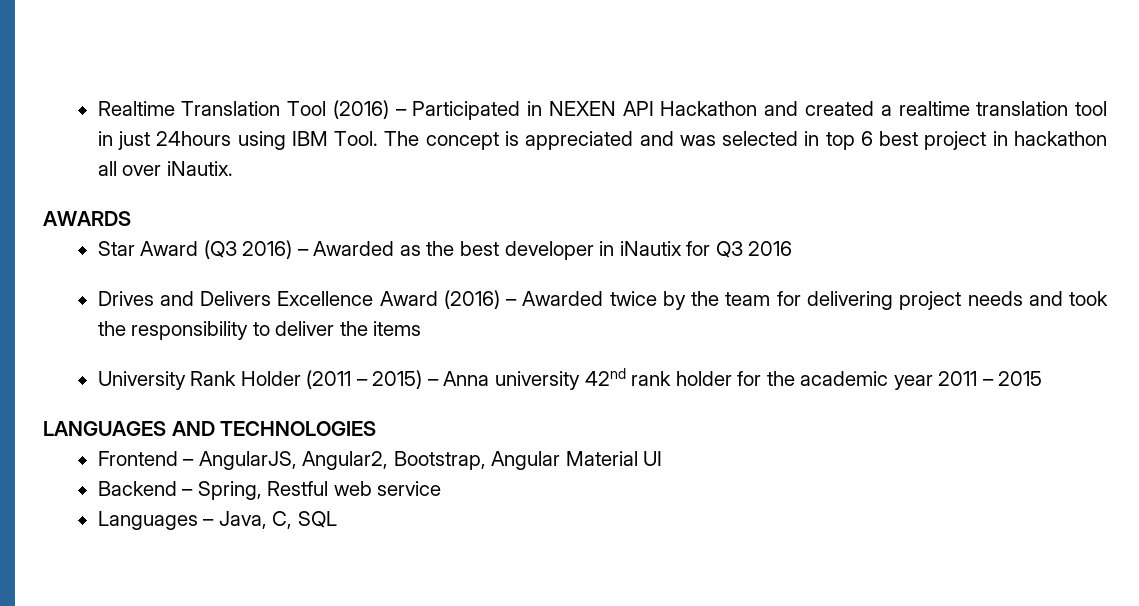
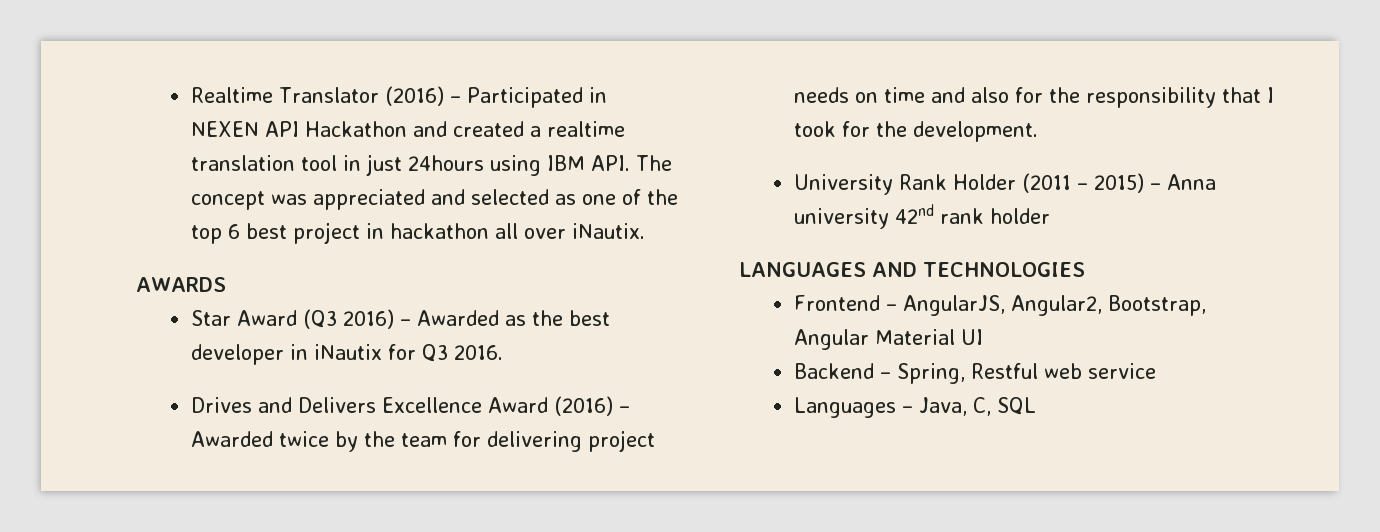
[181,101,327,116] Translation Tool -> [279,87,380,103] Translator
[334,131,379,146] Tool. -> [591,155,631,171] API.
[504,131,519,146] is -> [271,194,308,205] was
[679,131,820,146] was selected in -> [471,189,679,205] selected as one of the
[748,241,793,256] 2016 -> [454,345,504,360] 2016.
[1028,291,1108,306] [97,321,422,340] and took the responsibility to deliver the items -> [855,87,1275,108] [794,121,1039,142] on time and also for the responsibility that I took for the development.
[737,371,1043,390] for the academic year 2011 – 2015 -> (1051, 216) none

